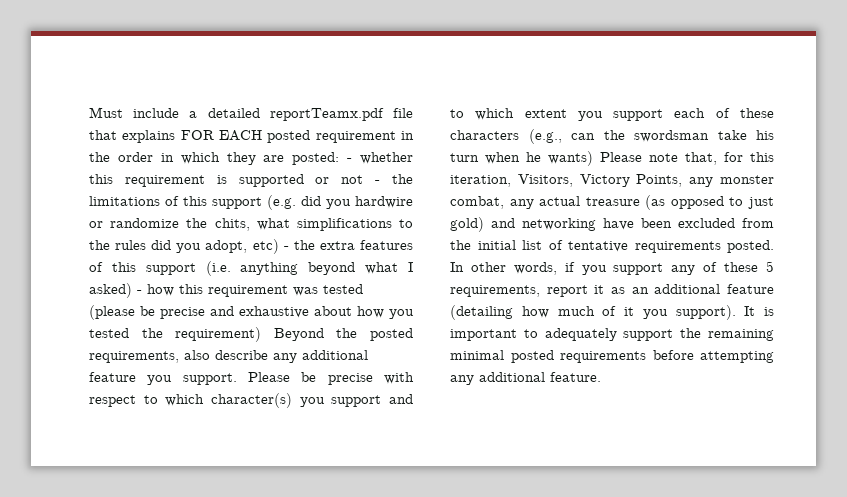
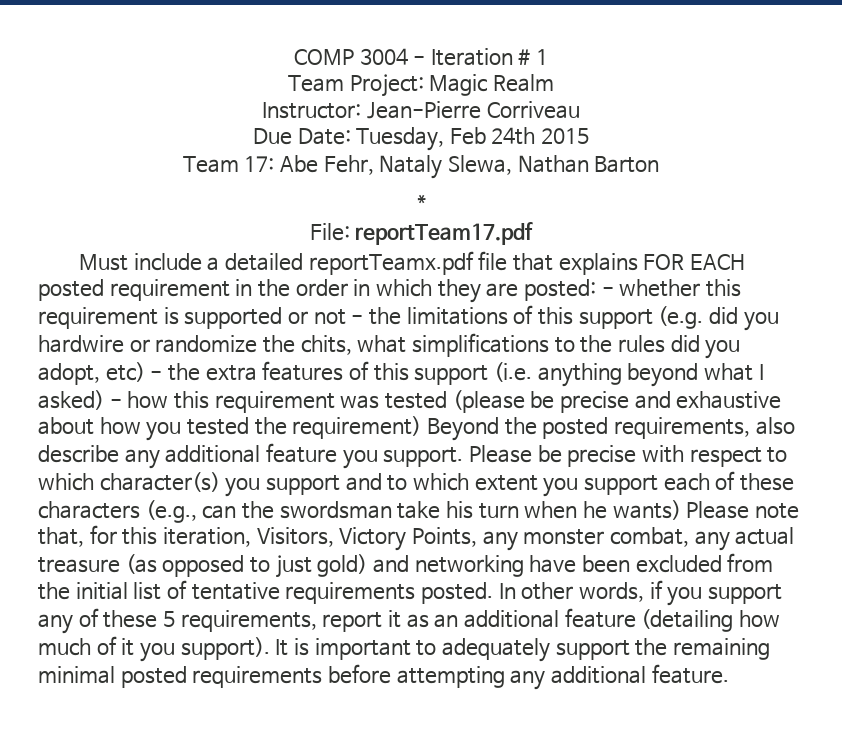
(89, 112) none -> [293,48,549,66] [288,74,554,97] [262,101,580,119] [252,127,590,151] [182,155,660,179] [416,194,426,206] [309,222,534,245] COMP 3004 - Iteration # 1 // Team Project: Magic Realm // Instructor: Jean-Pierre Corriveau // Due Date: Tuesday, Feb 24th 2015 // Team 17: Abe Fehr, Nataly Slewa, Nathan Barton // * // File: reportTeam17.pdf //

